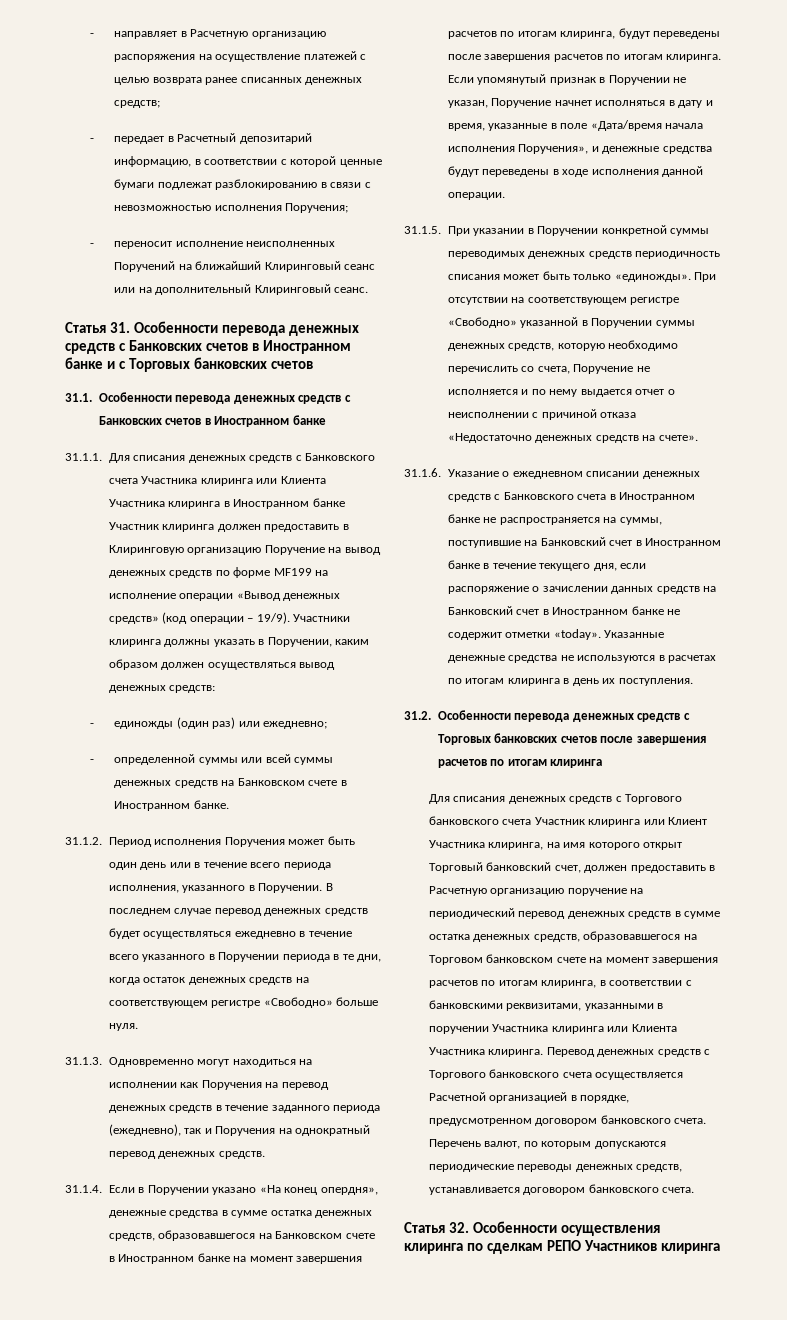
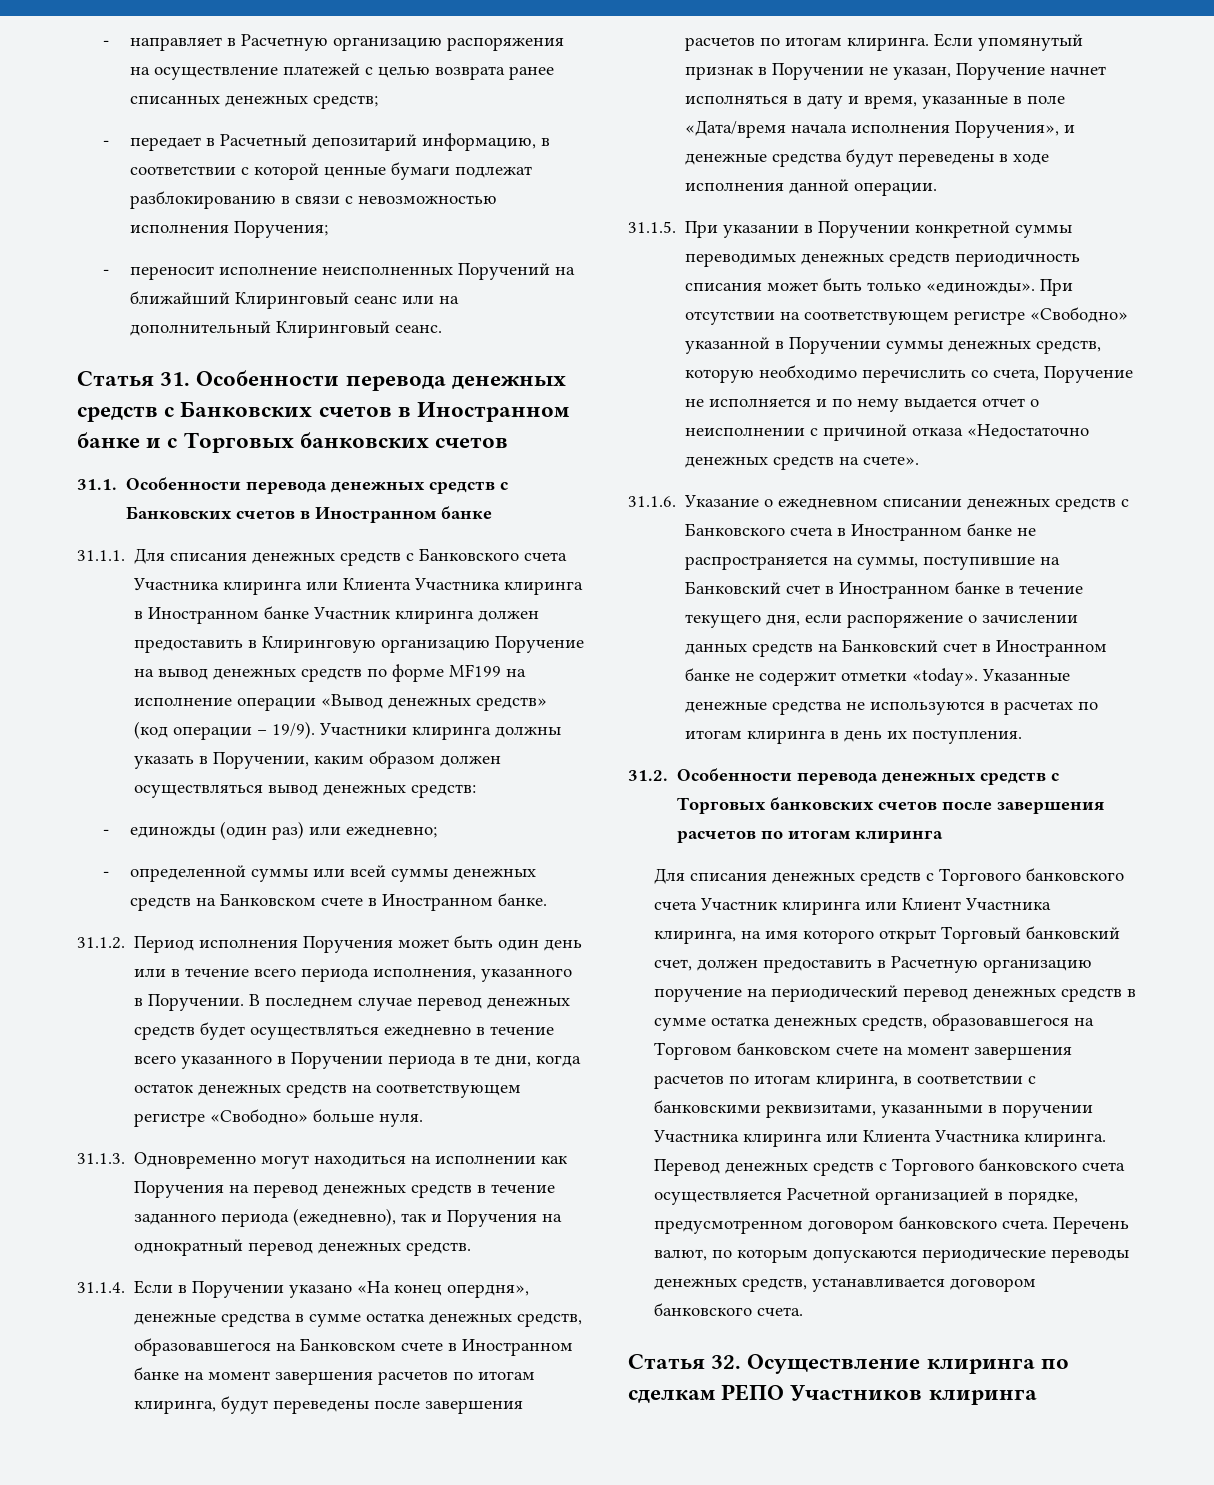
[472,1221,660,1236] Особенности осуществления -> [747,1354,921,1374] Осуществление

